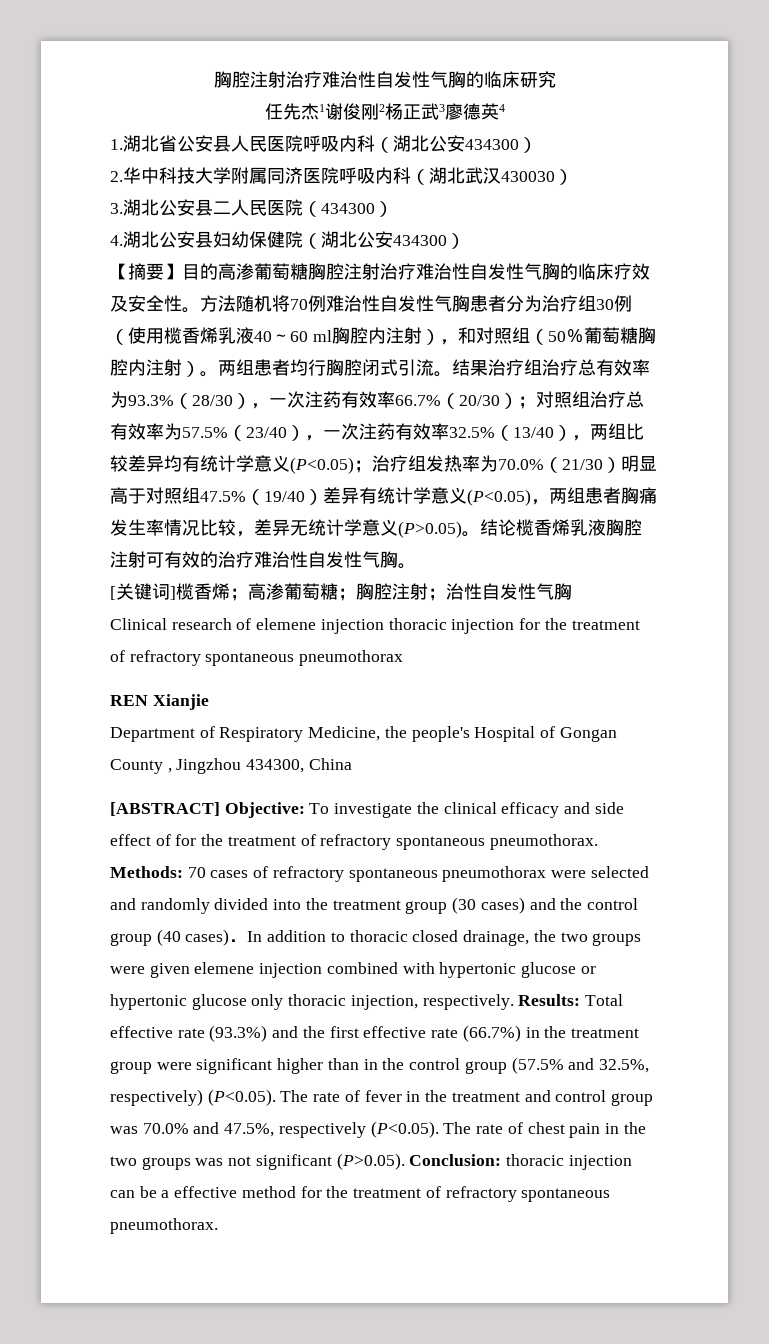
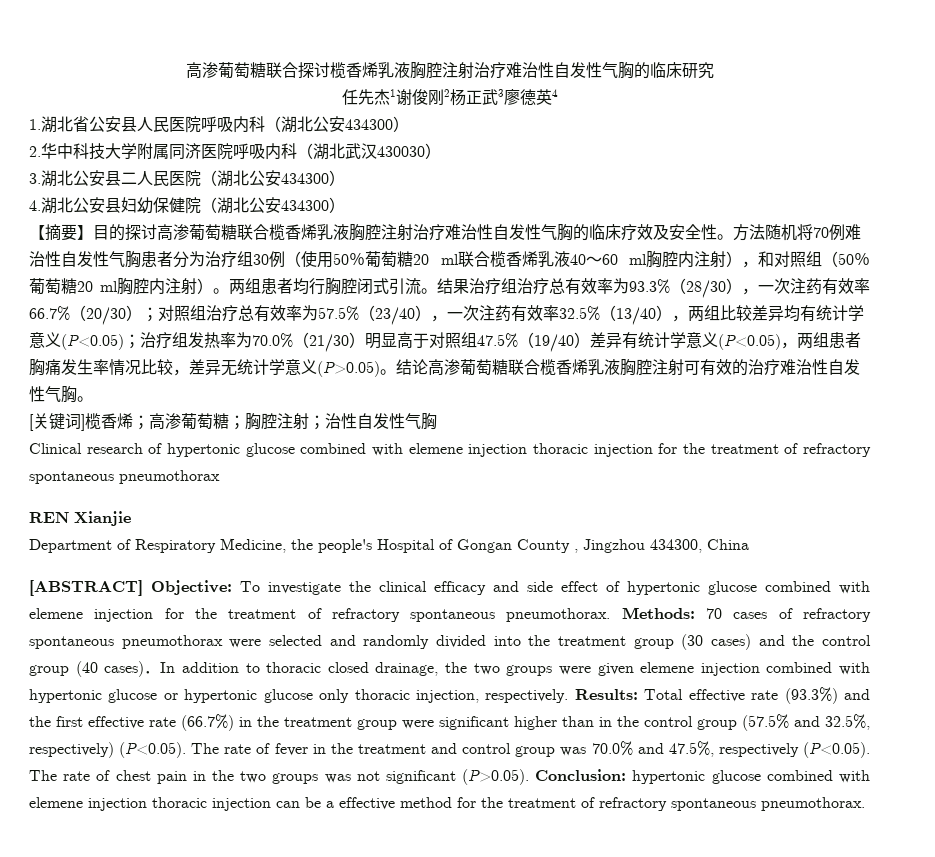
(213, 79) none -> [185,62,410,79] 高渗葡萄糖联合探讨榄香烯乳液
(321, 209) none -> [217,170,281,187] 湖北公安
[218,263,308,280] 高渗葡萄糖 -> [125,224,349,241] 探讨高渗葡萄糖联合榄香烯乳液
(164, 336) none -> [333,251,490,268] 50％葡萄糖20 ml联合
(638, 335) none -> [77,281,118,292] 20 ml
(516, 527) none -> [428,359,540,376] 高渗葡萄糖联合
(252, 624) none -> [166,443,403,457] hypertonic glucose combined with
(171, 840) none -> [627,581,870,595] [29,608,154,622] hypertonic glucose combined with elemene injection
(502, 1160) none -> [632,770,870,784] [29,797,147,811] hypertonic glucose combined with elemene injection

